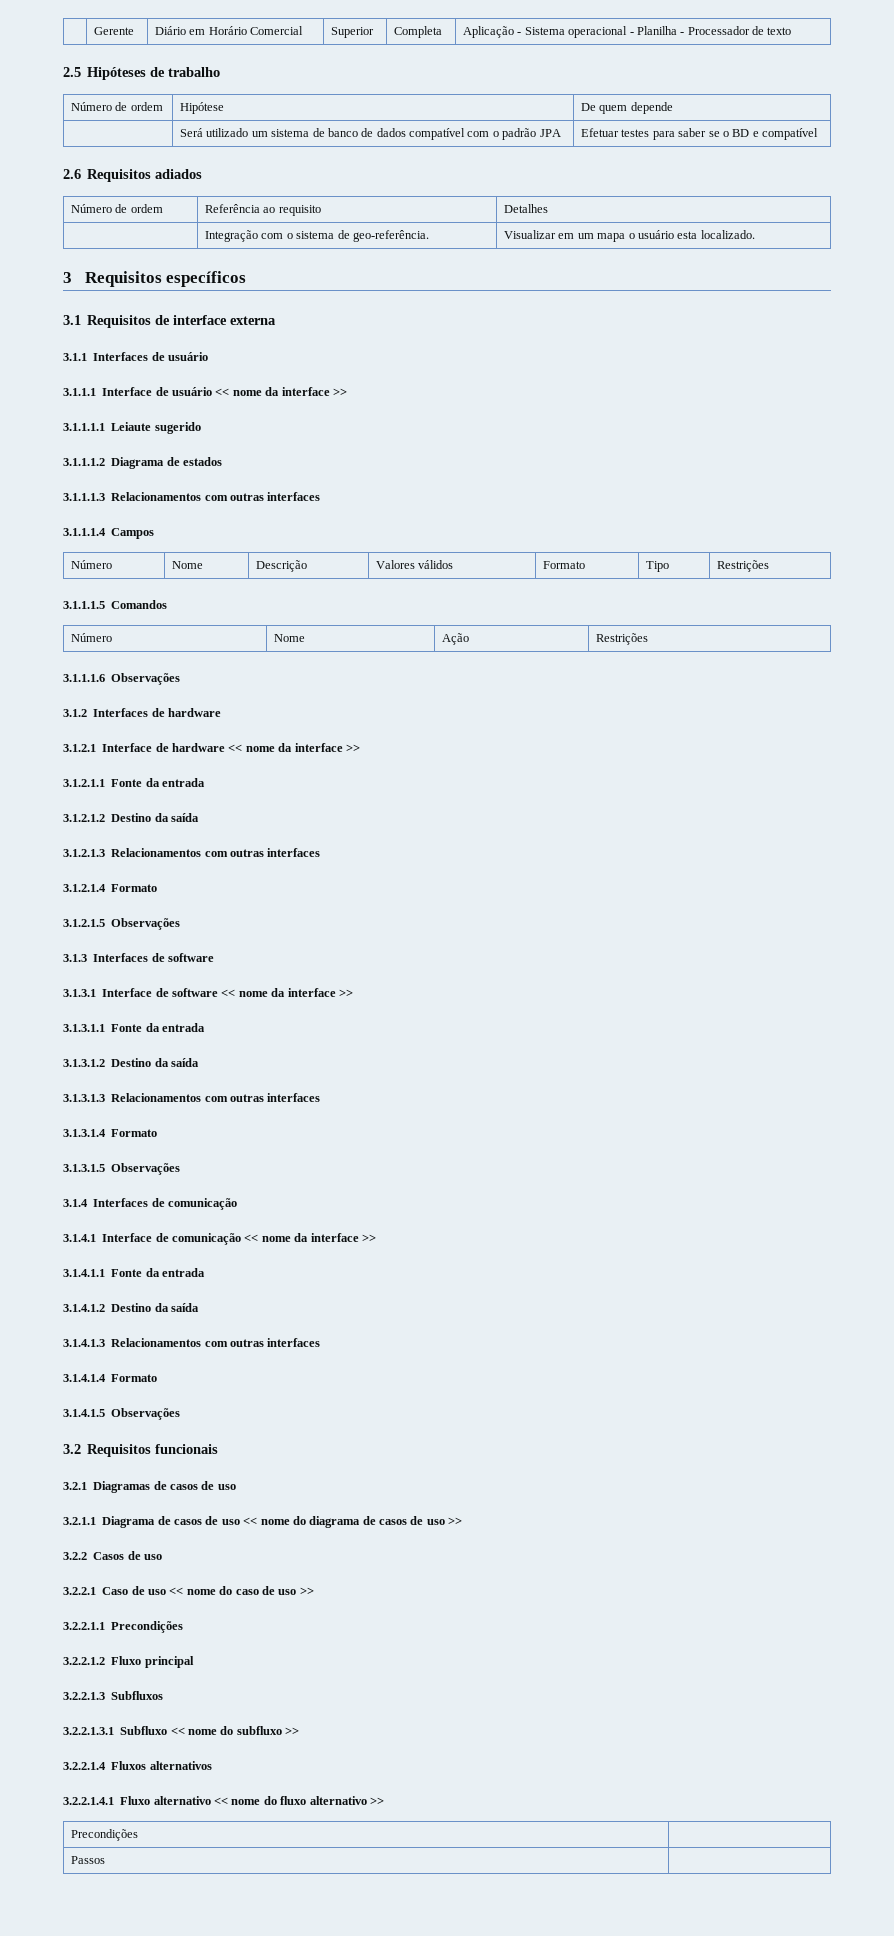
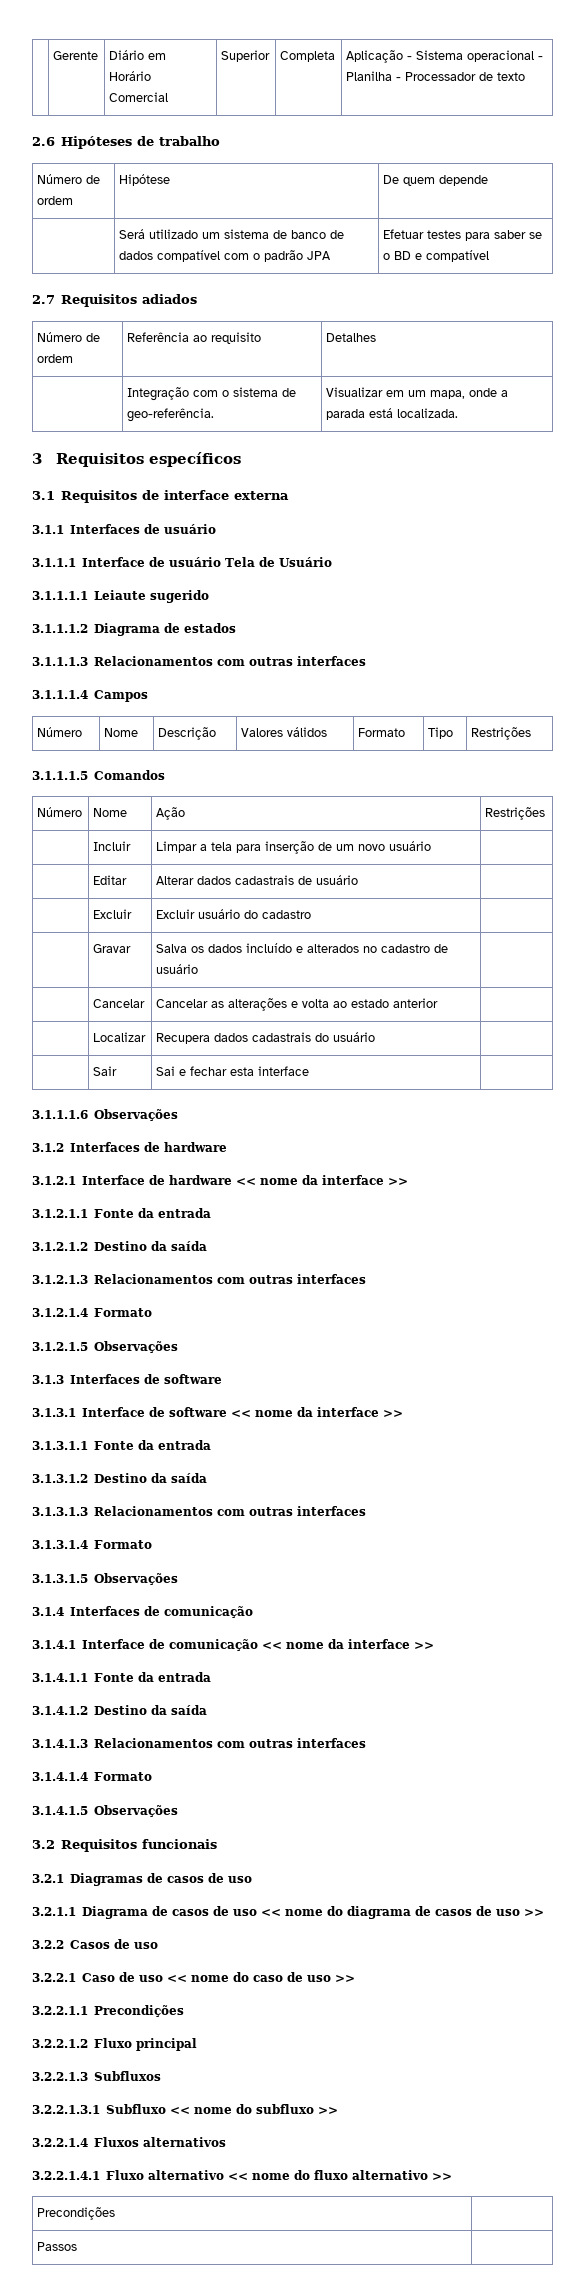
[63,67,81,77] 2.5 -> [32,137,55,146] 2.6
[63,169,81,179] 2.6 -> [32,295,55,304] 2.7
[597,230,755,242] mapa o usuário esta localizado. -> [430,388,509,399] [326,408,459,420] mapa, onde a parada está localizada.
[215,387,347,396] << nome da interface >> -> [225,557,333,567] Tela de Usuário
(649, 639) none -> [93,841,132,851] [156,841,432,854] [93,875,128,885] [156,875,359,885] [93,909,133,919] [156,909,312,919] [93,944,132,953] [156,943,449,953] [156,964,199,974] [93,999,146,1008] [156,998,439,1011] [93,1032,147,1042] [156,1032,376,1044] [93,1066,118,1076] [156,1066,310,1076] // | Incluir | Limpar a tela para inserção de um novo usuário | // | Editar | Alterar dados cadastrais de usuário | // | Excluir | Excluir usuário do cadastro | // | Gravar | Salva os dados incluído e alterados no cadastro de usuário | // | Cancelar | Cancelar as alterações e volta ao estado anterior | // | Localizar | Recupera dados cadastrais do usuário | // | Sair | Sai e fechar esta interface |

